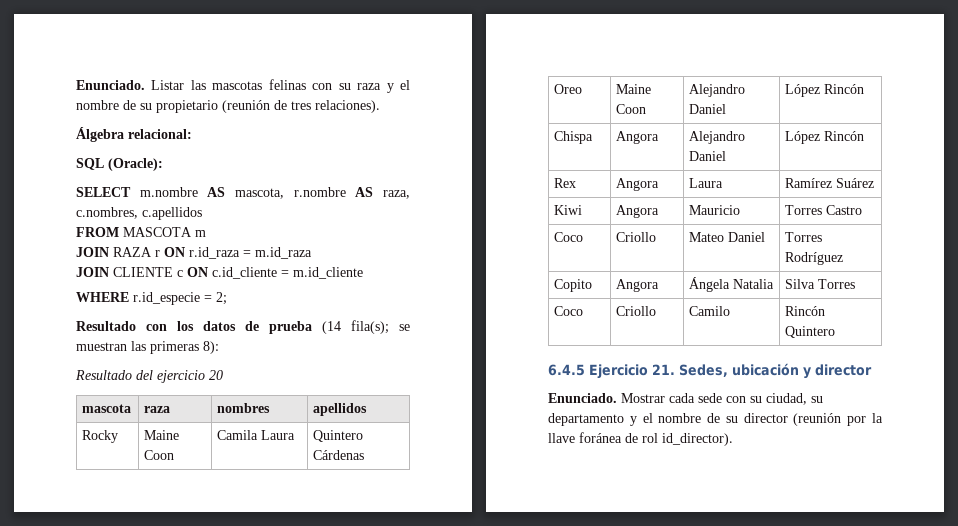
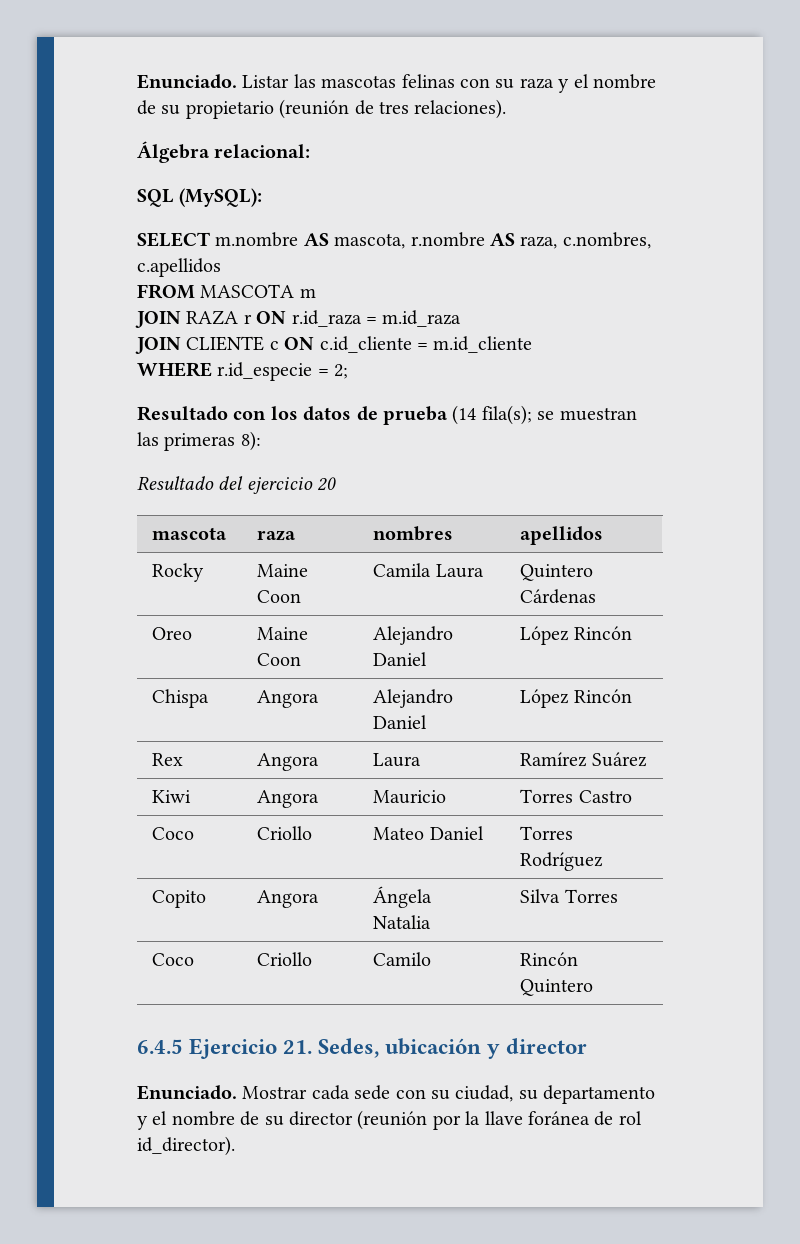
[108,158,163,171] (Oracle): -> [179,188,263,207] (MySQL):

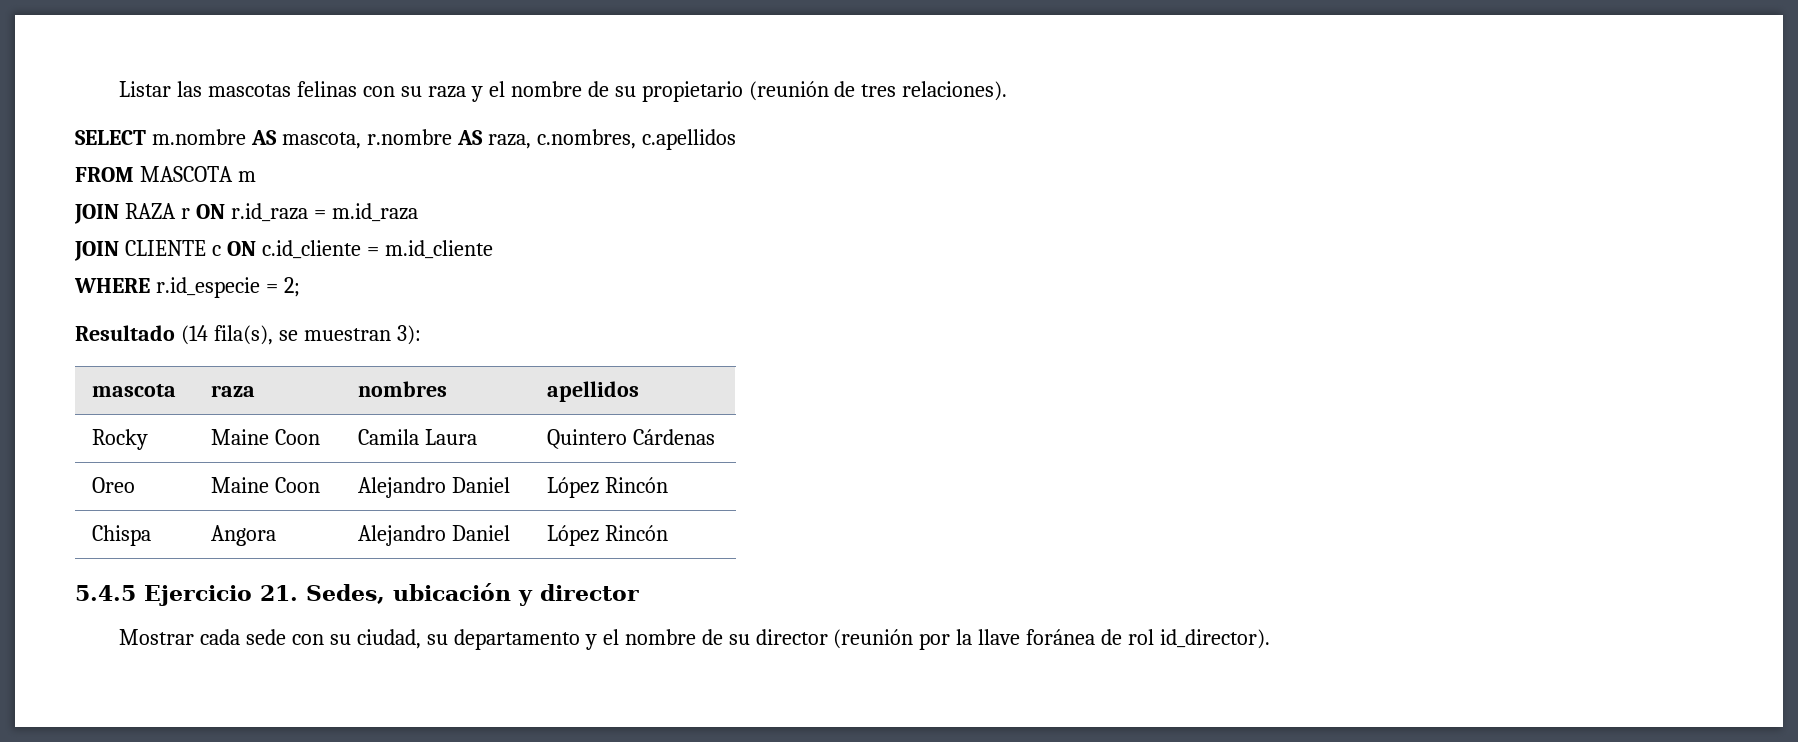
[137,74,237,89] Enunciado. -> (119, 89) none
[137,141,311,163] [137,188,263,207] // Álgebra relacional: // SQL (MySQL): -> (1008, 91) none
[233,405,637,425] [137,431,261,451] [137,476,337,494] con los datos de prueba (14 fila(s); se muestran las primeras 8): // Resultado del ejercicio 20 -> [180,325,421,345] (14 fila(s), se muestran 3):
[152,753,184,766] [257,753,320,771] [373,753,422,767] [520,752,647,767] [152,790,192,803] [257,790,320,808] [373,790,447,804] [520,789,632,803] [152,827,195,840] [257,826,313,840] [373,826,484,840] [520,826,574,840] [520,852,604,871] [152,890,207,908] [257,890,320,908] [373,886,433,908] [373,915,432,929] [520,889,618,903] [152,953,195,966] [257,952,313,966] [373,952,432,966] [520,952,579,966] [520,979,594,996] [137,1039,183,1054] // Rex | Angora | Laura | Ramírez Suárez // Kiwi | Angora | Mauricio | Torres Castro // Coco | Criollo | Mateo Daniel | Torres Rodríguez // Copito | Angora | Ángela Natalia | Silva Torres // Coco | Criollo | Camilo | Rincón Quintero // 6.4.5 -> [75,585,136,601] // 5.4.5
[137,1085,237,1100] Enunciado. -> (639, 592) none

